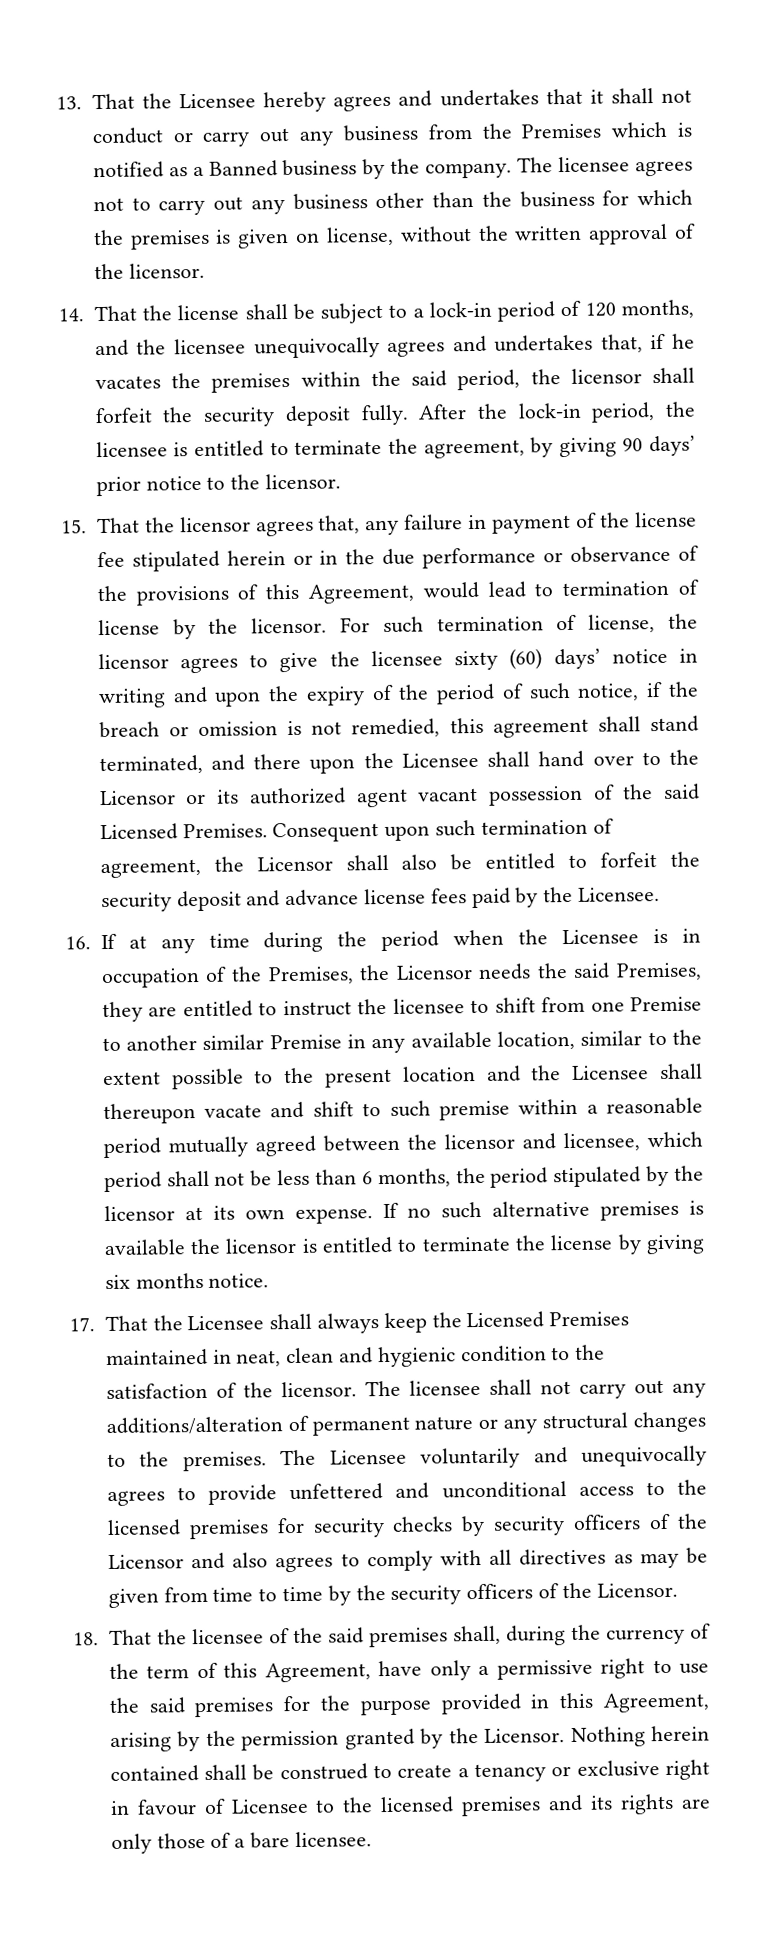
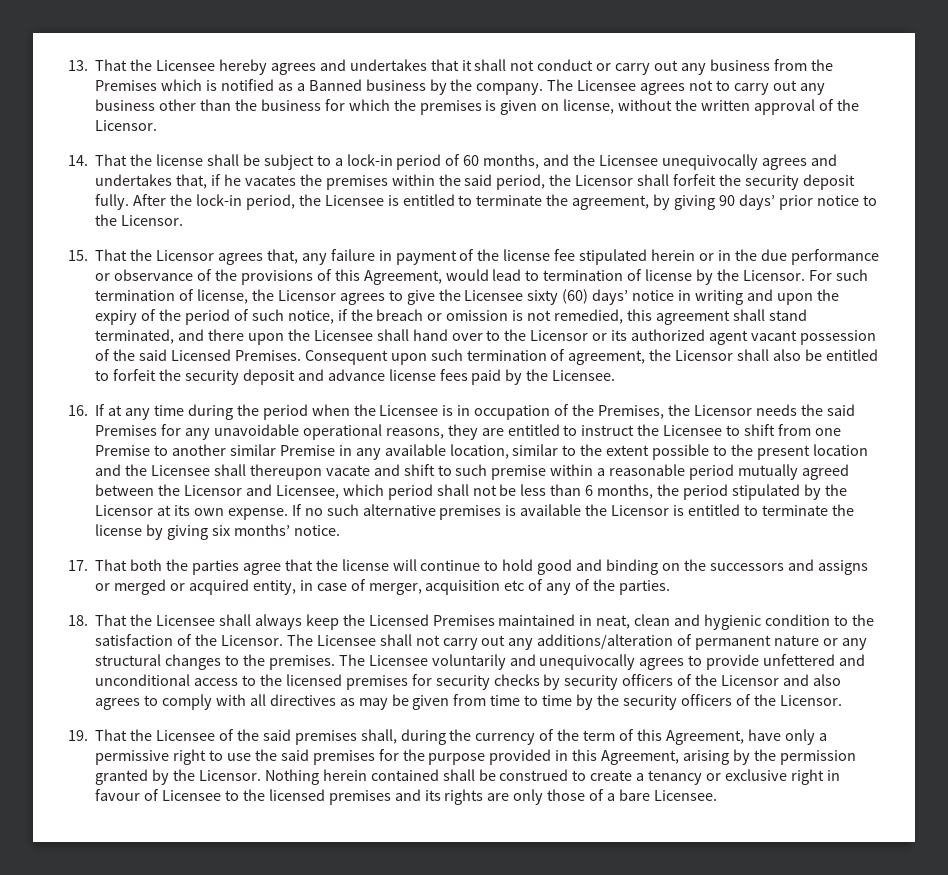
[558,156,631,173] licensee -> [577,80,637,91] Licensee
[128,262,205,279] licensor. -> [95,120,158,131] Licensor.
[584,302,616,317] 120 -> [463,155,480,166] 60
[173,338,246,355] licensee -> [598,155,658,166] Licensee
[570,368,642,384] licensor -> [575,175,634,186] Licensor
[95,441,168,458] licensee -> [324,195,384,206] Licensee
[264,473,341,490] licensor. -> [121,215,184,226] Licensor.
[179,516,251,533] licensor -> [156,250,215,261] Licensor
[251,617,328,634] licensor. -> [742,270,805,281] Licensor.
[97,653,169,670] licensor -> [277,290,336,301] Licensor
[370,650,443,667] licensee -> [464,290,524,301] Licensee
[615,962,702,981] Premises, -> [95,424,444,440] Premises for any unavoidable operational reasons,
[392,998,465,1014] licensee -> [663,425,723,436] Licensee
[443,1132,640,1152] licensor and licensee, -> [184,484,339,499] Licensor and Licensee,
[103,1205,175,1222] licensor -> [95,505,154,516] Licensor
[225,1237,298,1254] licensor -> [611,505,670,516] Licensor
[135,1272,204,1289] months -> [233,524,290,536] months’
(148, 1323) none -> [130,559,868,575] [95,579,670,595] [68,614,128,626] both the parties agree that the license will continue to hold good and binding on the successors and assigns or merged or acquired entity, in case of merger, acquisition etc of any of the parties. // 18. That
[280,1379,481,1398] licensor. The licensee -> [220,634,376,646] Licensor. The Licensee
[73,1628,264,1646] 18. That the licensee -> [68,729,216,741] 19. That the Licensee
[294,1831,372,1848] licensee. -> [653,790,717,801] Licensee.

